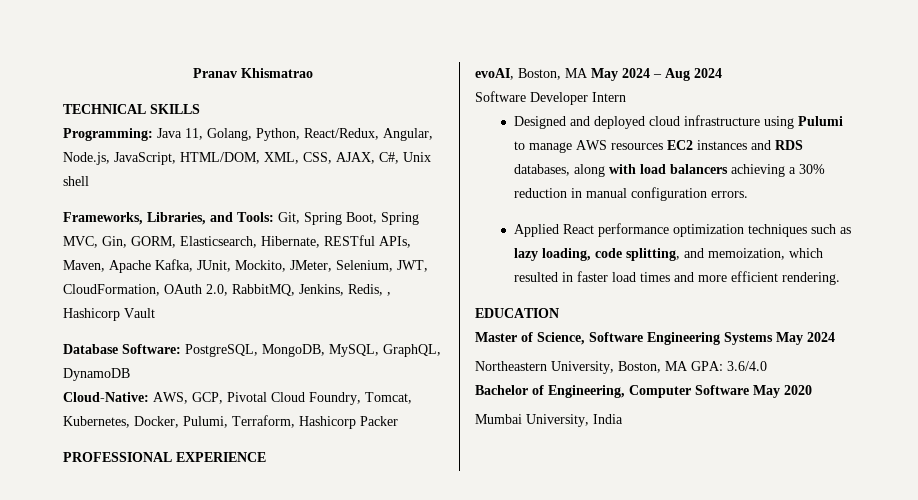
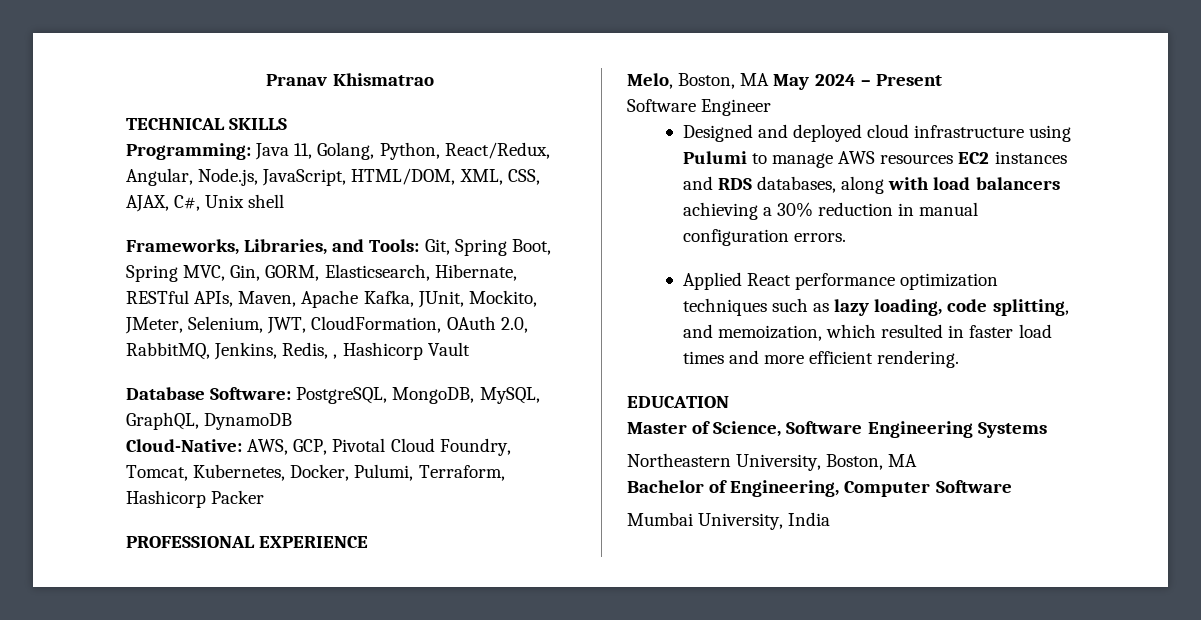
[475,68,514,80] evoAI, -> [627,73,673,89] Melo,
[665,68,722,81] [475,91,626,105] Aug 2024 // Software Developer Intern -> [875,74,942,86] [627,99,772,116] Present // Software Engineer
[776,332,835,345] May 2024 -> (1047, 430) none
[691,361,767,371] GPA: 3.6/4.0 -> (918, 460) none
[753,385,812,398] May 2020 -> (1012, 486) none

